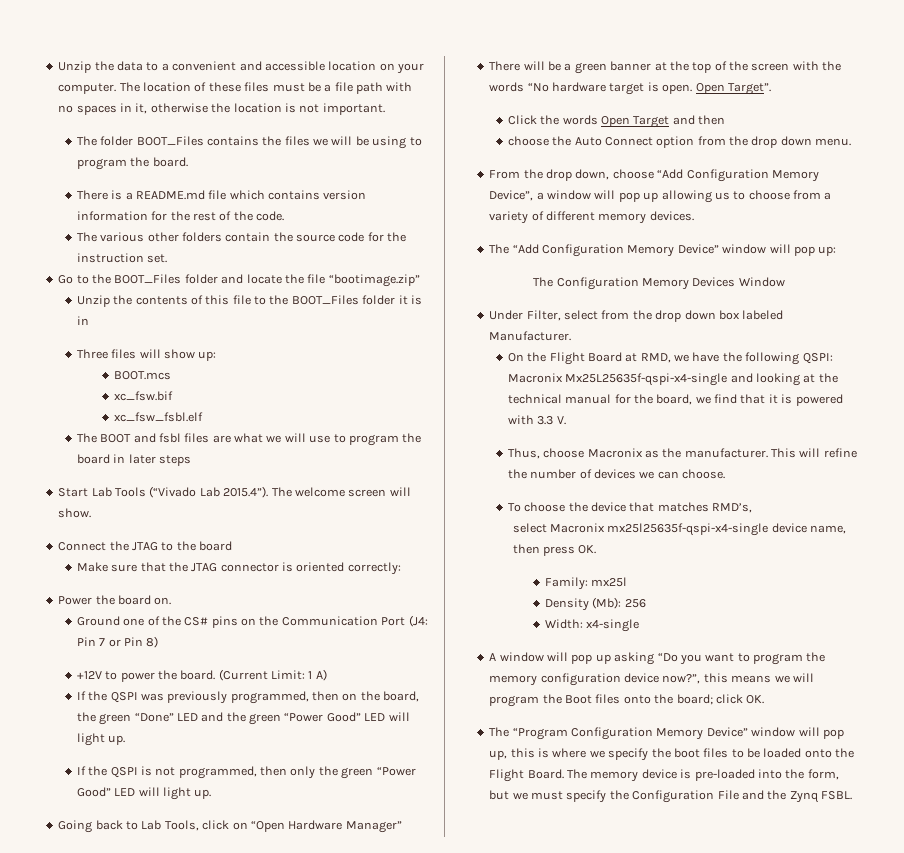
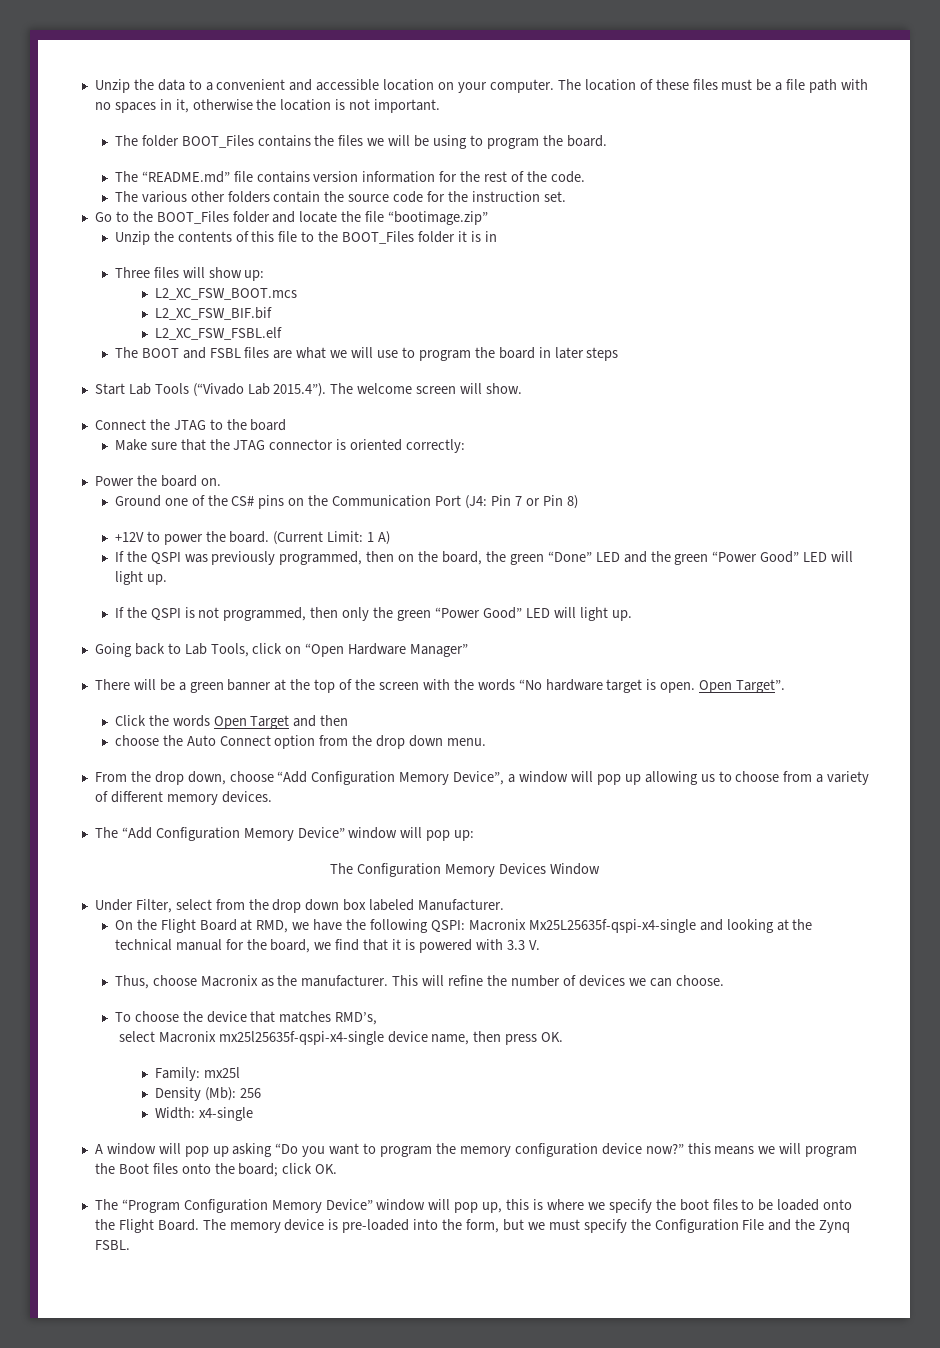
[76,190,265,200] There is a README.md file which -> [114,171,253,183] The “README.md” file
[113,371,171,380] [113,391,173,401] [113,412,203,422] BOOT.mcs // xc_fsw.bif // xc_fsw_fsbl.elf -> [154,288,297,300] [154,307,272,320] [154,327,282,340] L2_XC_FSW_BOOT.mcs // L2_XC_FSW_BIF.bif // L2_XC_FSW_FSBL.elf
[158,433,181,443] fsbl -> [209,348,241,358] FSBL
[662,674,701,684] now?”, -> [645,1144,684,1154] now?”

